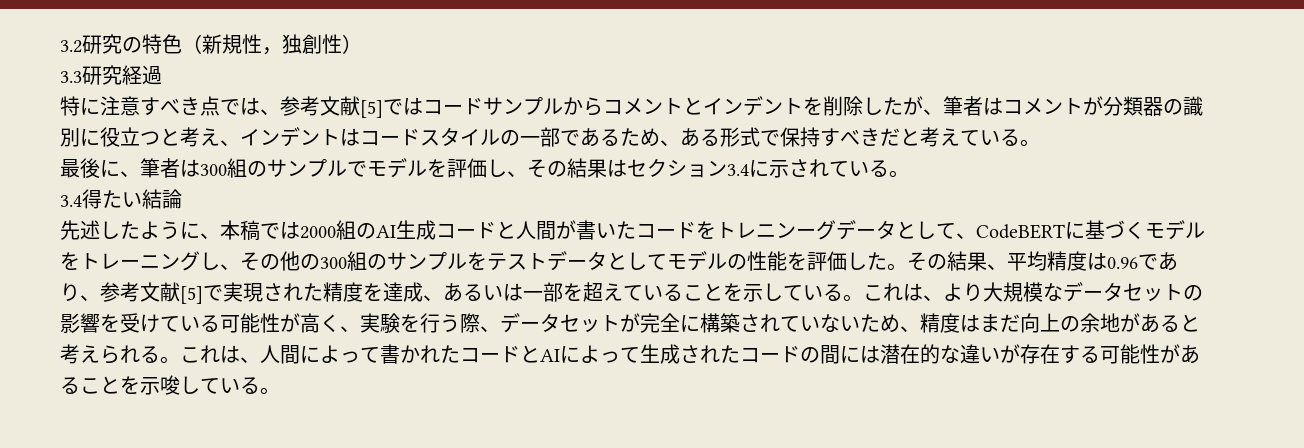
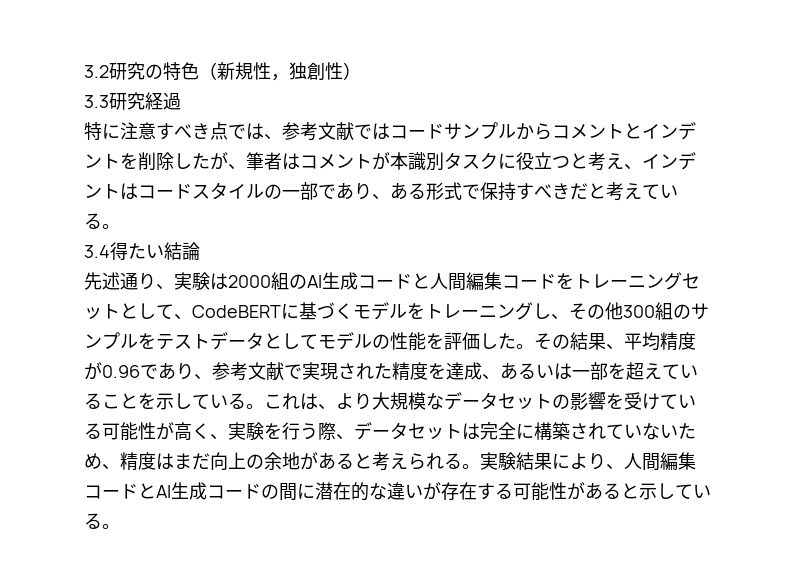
[360,100,383,118] [5] -> (354, 131) none
[1103,96,1203,116] [60,127,80,147] 分類器の識別 -> [390,152,498,171] 本識別タスク
[600,128,660,147] るため -> [354,183,372,200] り
[60,158,909,178] // 最後に、筆者は300組のサンプルでモデルを評価し、その結果はセクション3.4に示されている。 -> (120, 226) none
[100,220,280,241] したように、本稿で -> [120,272,210,291] 通り、実験
[556,220,636,240] が書いた -> [466,272,502,291] 編集
[756,220,896,240] ニンーグデータ -> [610,272,700,290] [84,304,120,319] ーニングセット
[300,254,320,270] の -> (623, 311) none
[1087,252,1107,270] は -> [84,362,102,380] が
[180,286,203,304] [5] -> (284, 371) none
[620,313,640,332] が -> [462,423,480,440] は
[180,344,740,364] これは、人間によって書かれたコードとAIによって生成された -> [480,452,696,471] [84,482,207,500] 実験結果により、人間編集コードとAI生成
[860,345,880,363] は -> (315, 491) none
[80,375,180,395] ことを示唆 -> [621,483,657,500] と示

